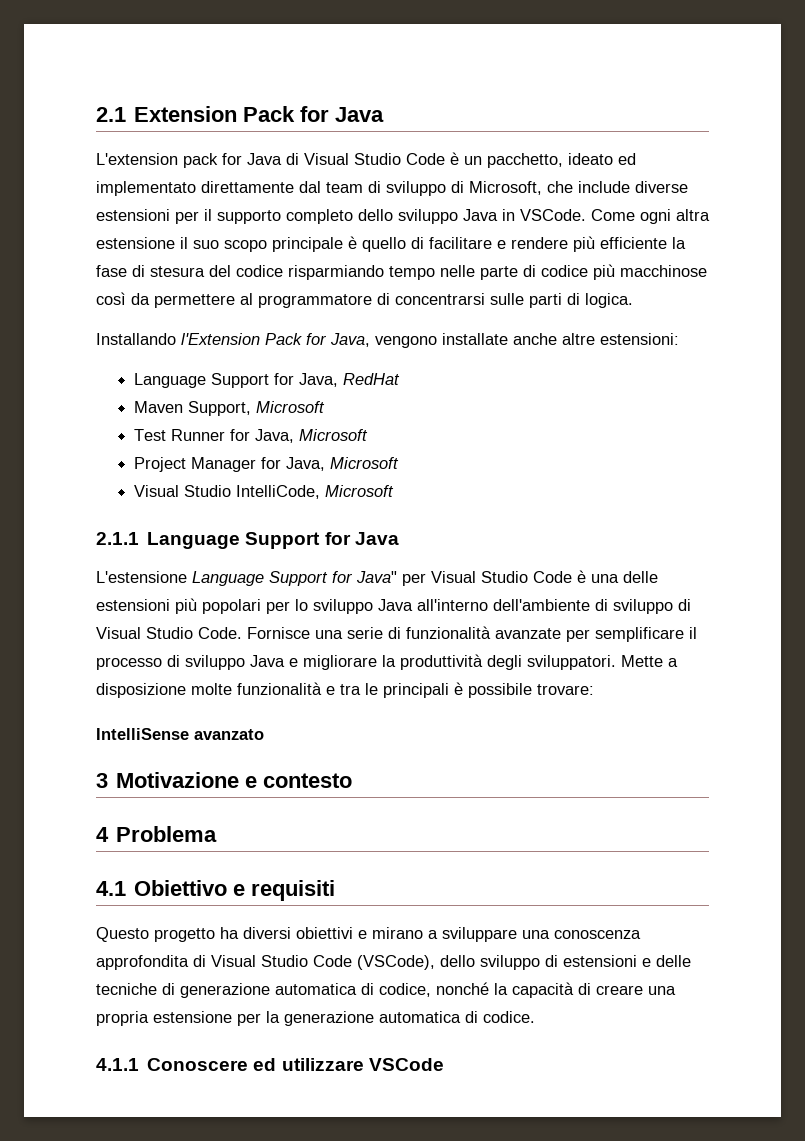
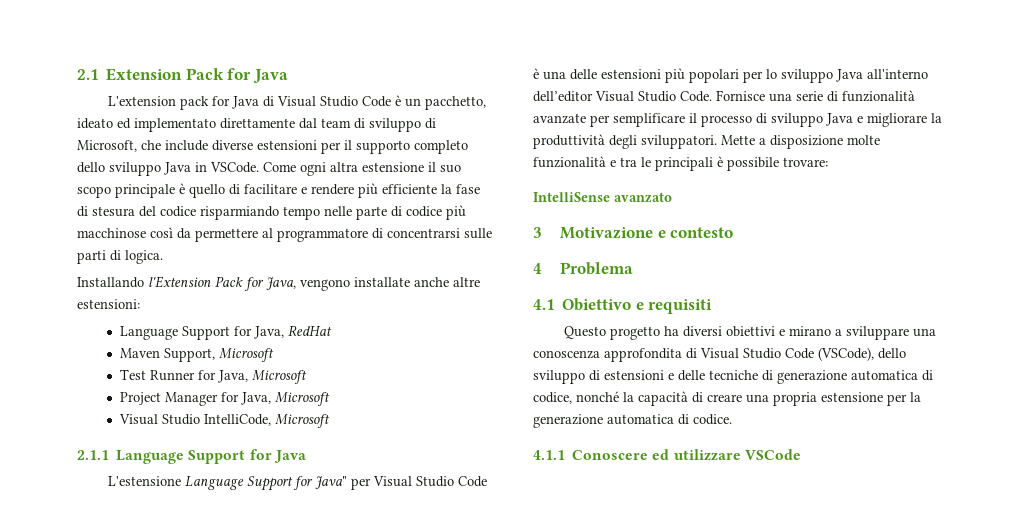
[493,599,691,614] dell'ambiente di sviluppo di -> [533,91,593,102] dell’editor

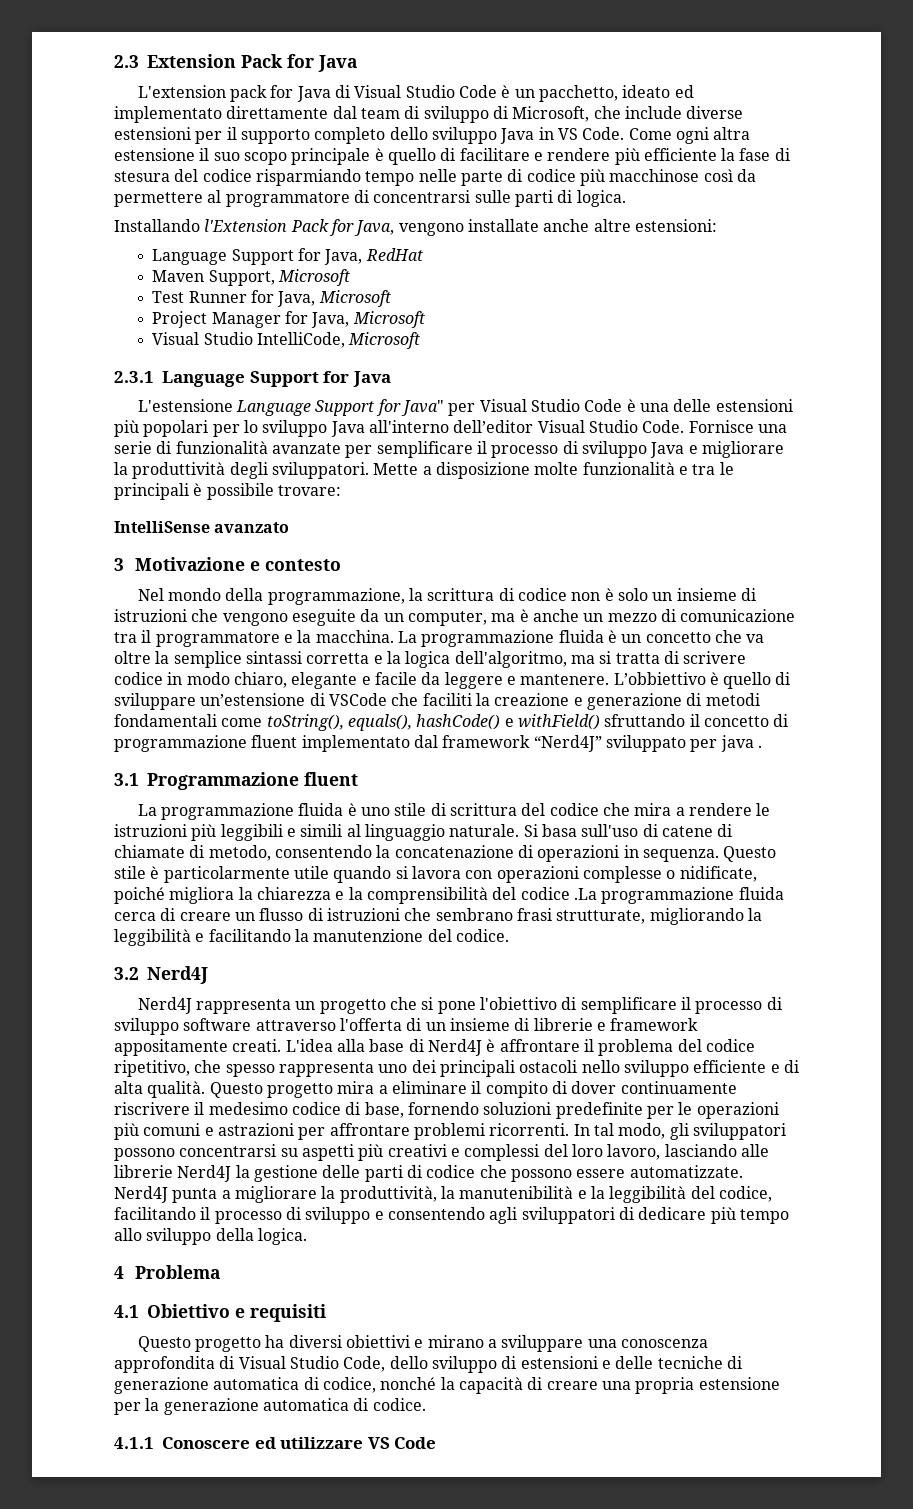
[77,69,99,80] 2.1 -> [114,55,139,68] 2.3
[210,162,259,173] VSCode. -> [557,127,625,140] VS Code.
[77,450,109,460] 2.1.1 -> [114,371,154,383] 2.3.1
(734, 232) none -> [137,588,756,605] [114,609,796,626] [114,630,765,647] [114,651,747,668] [114,672,791,689] [114,693,760,710] [114,714,789,731] [114,735,762,752] [114,772,358,790] [137,803,771,820] [114,824,733,841] [114,845,777,862] [114,866,757,883] [114,887,784,904] [114,908,762,925] [114,929,509,946] [114,966,208,984] [137,997,782,1014] [114,1018,699,1035] [114,1039,755,1056] [114,1060,799,1077] [114,1081,737,1098] [114,1102,779,1119] [114,1123,786,1140] [114,1144,769,1161] [114,1165,743,1182] [114,1186,772,1203] [114,1207,789,1224] [114,1228,307,1245] // Nel mondo della programmazione, la scrittura di codice non è solo un insieme di istruzioni che vengono eseguite da un computer, ma è anche un mezzo di comunicazione tra il programmatore e la macchina. La programmazione fluida è un concetto che va oltre la semplice sintassi corretta e la logica dell'algoritmo, ma si tratta di scrivere codice in modo chiaro, elegante e facile da leggere e mantenere. L’obbiettivo è quello di sviluppare un’estensione di VSCode che faciliti la creazione e generazione di metodi fondamentali come toString(), equals(), hashCode() e withField() sfruttando il concetto di programmazione fluent implementato dal framework “Nerd4J” sviluppato per java . // 3.1 Programmazione fluent // La programmazione fluida è uno stile di scrittura del codice che mira a rendere le istruzioni più leggibili e simili al linguaggio naturale. Si basa sull'uso di catene di chiamate di metodo, consentendo la concatenazione di operazioni in sequenza. Questo stile è particolarmente utile quando si lavora con operazioni complesse o nidificate, poiché migliora la chiarezza e la comprensibilità del codice .La programmazione fluida cerca di creare un flusso di istruzioni che sembrano frasi strutturate, migliorando la leggibilità e facilitando la manutenzione del codice. // 3.2 Nerd4J // Nerd4J rappresenta un progetto che si pone l'obiettivo di semplificare il processo di sviluppo software attraverso l'offerta di un insieme di librerie e framework appositamente creati. L'idea alla base di Nerd4J è affrontare il problema del codice ripetitivo, che spesso rappresenta uno dei principali ostacoli nello sviluppo efficiente e di alta qualità. Questo progetto mira a eliminare il compito di dover continuamente riscrivere il medesimo codice di base, fornendo soluzioni predefinite per le operazioni più comuni e astrazioni per affrontare problemi ricorrenti. In tal modo, gli sviluppatori possono concentrarsi su aspetti più creativi e complessi del loro lavoro, lasciando alle librerie Nerd4J la gestione delle parti di codice che possono essere automatizzate. Nerd4J punta a migliorare la produttività, la manutenibilità e la leggibilità del codice, facilitando il processo di sviluppo e consentendo agli sviluppatori di dedicare più tempo allo sviluppo della logica.
[785,347,874,361] Code (VSCode), -> [343,1356,386,1372] Code,
[744,449,801,460] VSCode -> [367,1437,437,1449] VS Code

